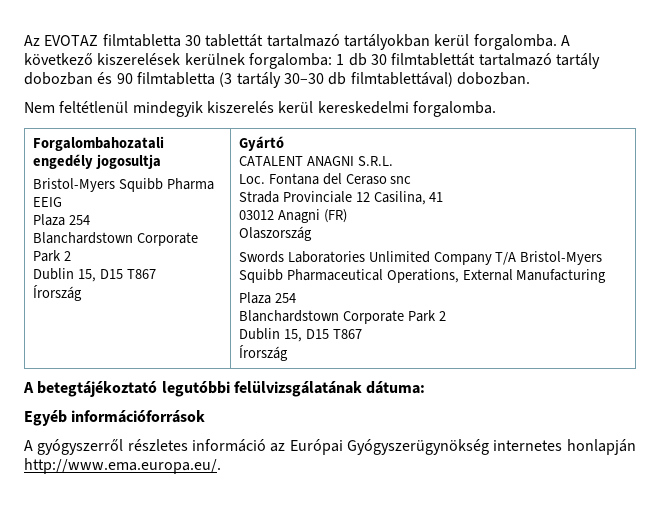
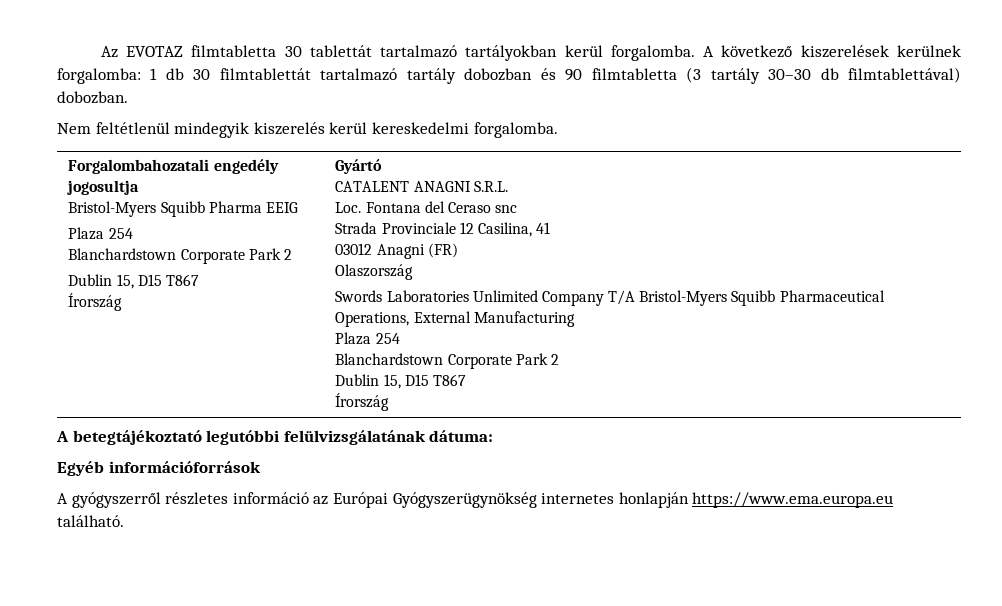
[24,458,221,474] http://www.ema.europa.eu/. -> [692,492,894,508] [57,515,124,527] https://www.ema.europa.eu található.

